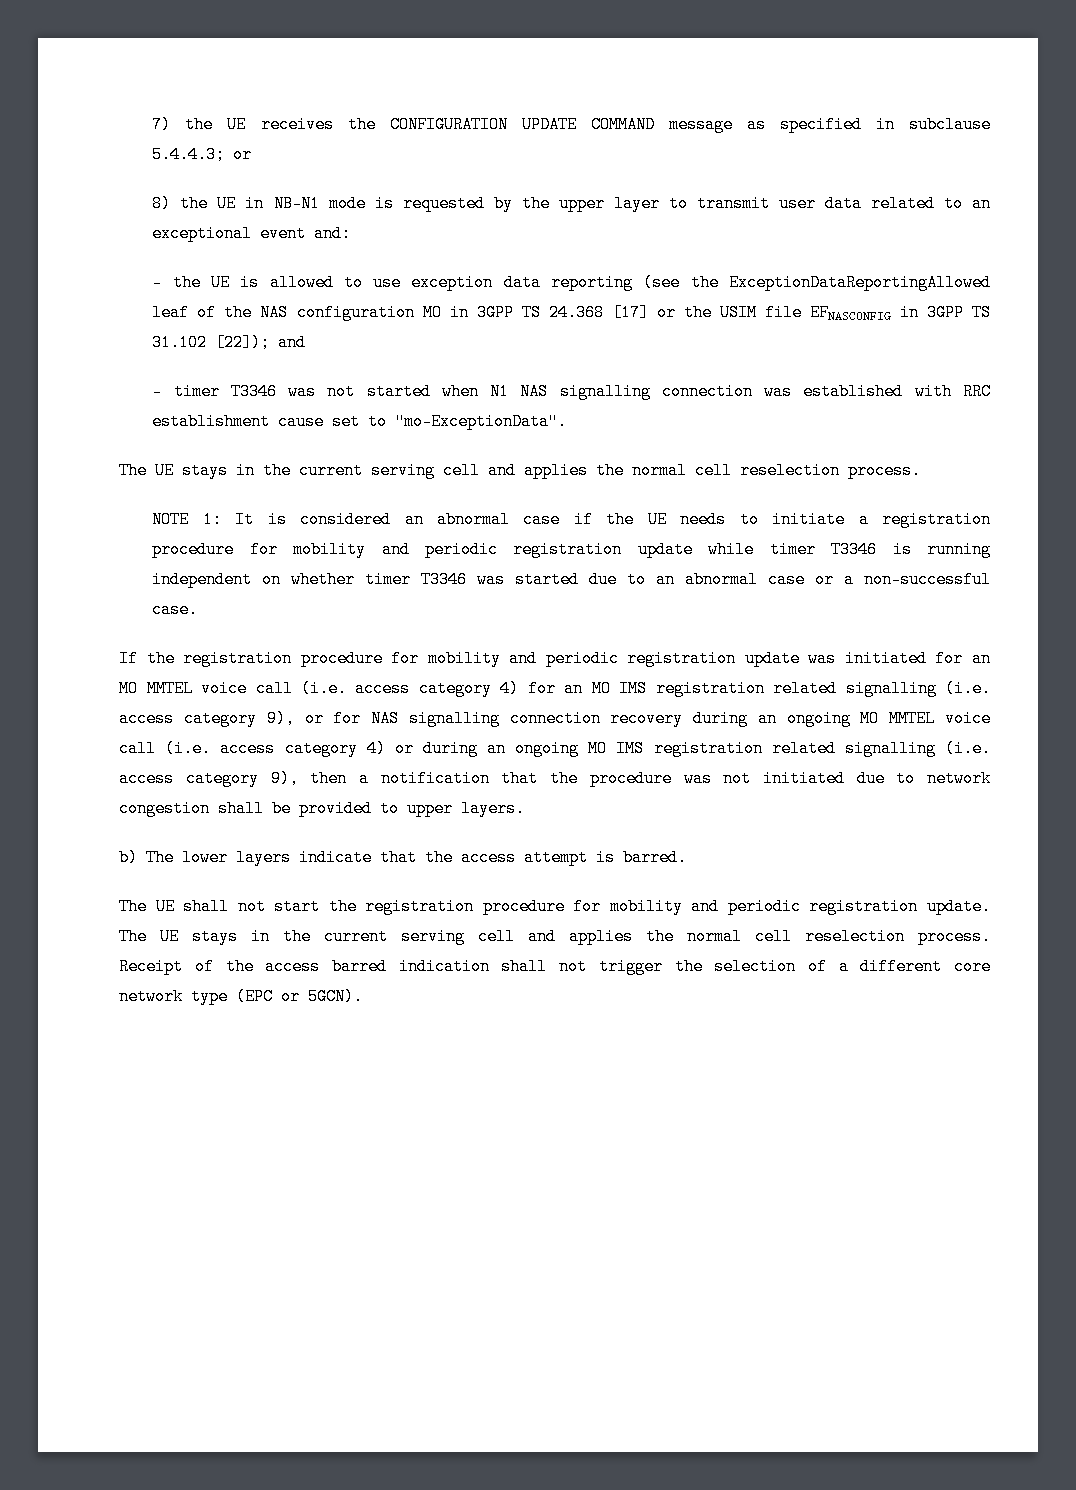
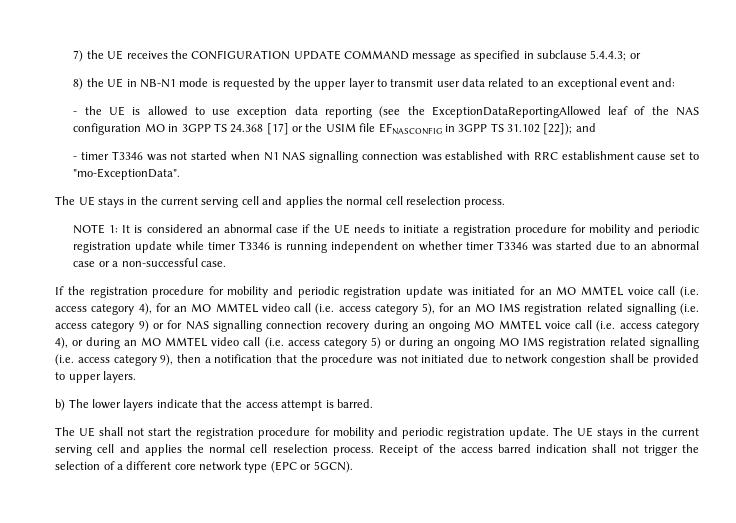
[500,680,520,697] 4) -> [138,303,436,315] 4), for an MO MMTEL video call (i.e. access category 5),
[266,710,295,727] 9), -> [138,320,149,332] 9)
[366,740,386,757] 4) -> [55,337,381,349] 4), or during an MO MMTEL video call (i.e. access category 5)

